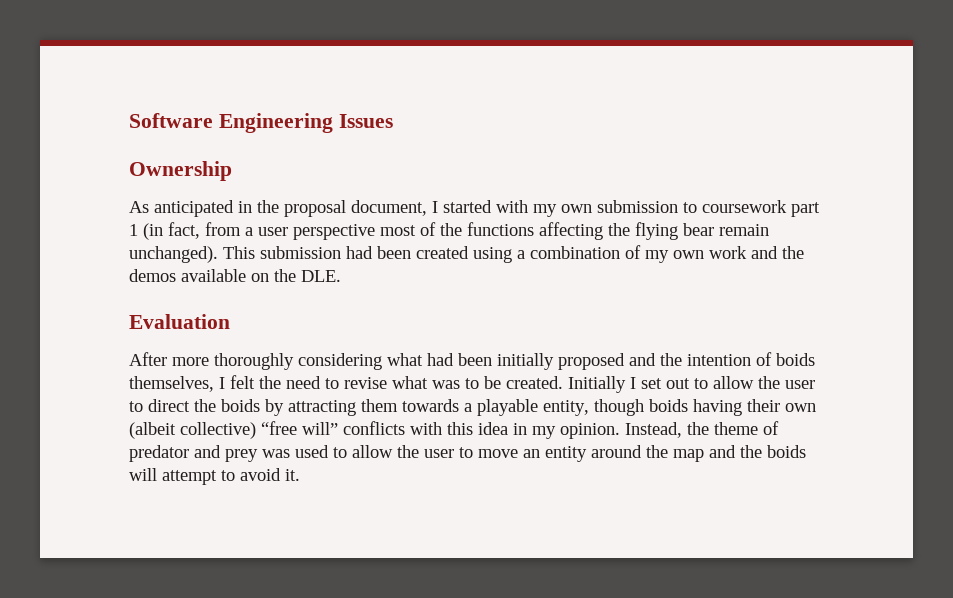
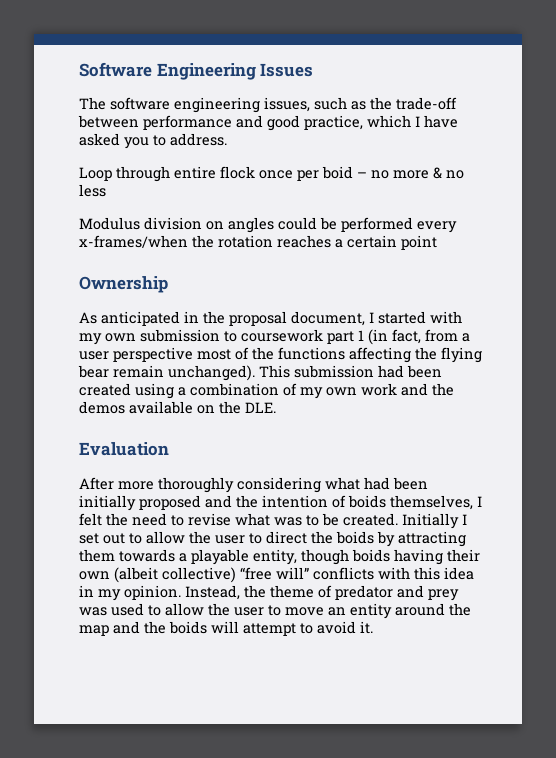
(393, 121) none -> [79,97,457,113] [78,115,458,131] [79,133,227,149] [79,166,464,182] [79,184,106,197] [79,217,457,233] [79,235,437,250] // The software engineering issues, such as the trade-off between performance and good practice, which I have asked you to address. // Loop through entire flock once per boid – no more & no less // Modulus division on angles could be performed every x-frames/when the rotation reaches a certain point

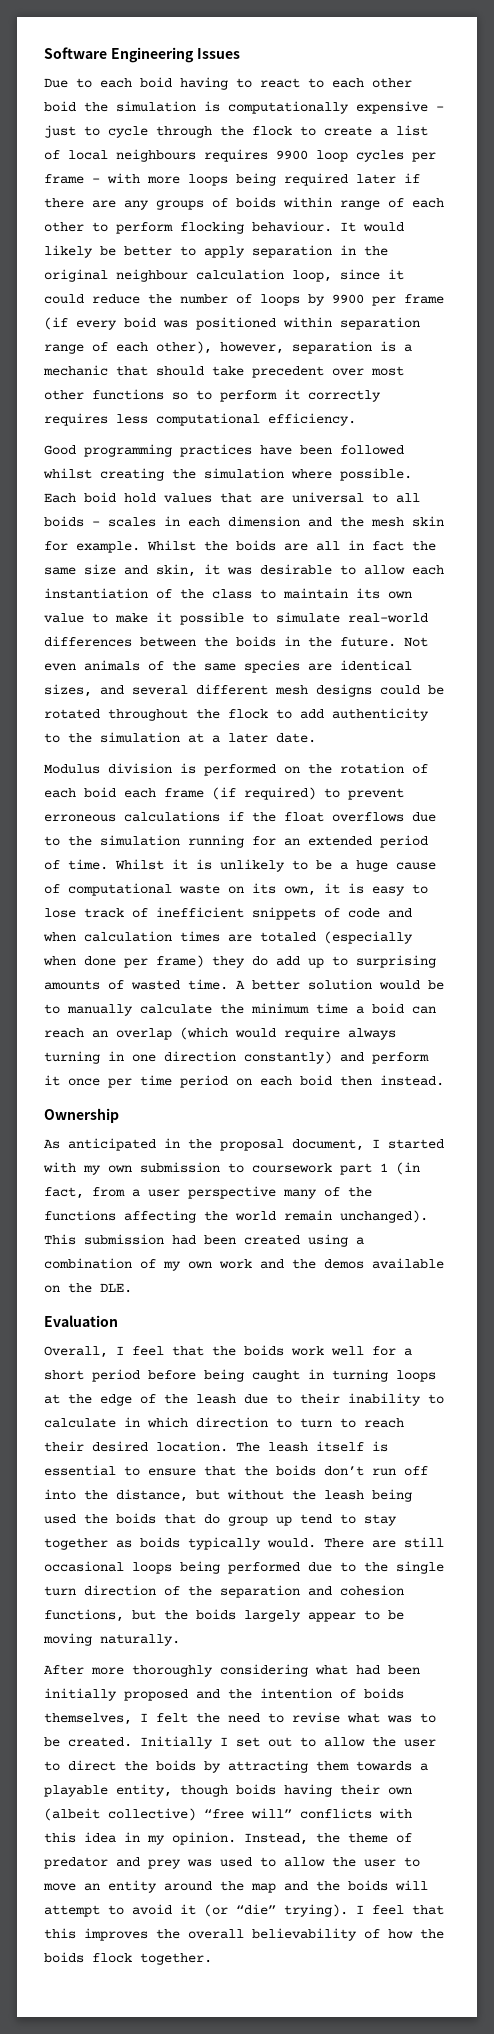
[79,97,457,113] [78,115,458,131] [79,133,227,149] [79,166,464,182] [79,184,106,197] [79,217,457,233] [79,235,437,250] The software engineering issues, such as the trade-off between performance and good practice, which I have asked you to address. // Loop through entire flock once per boid – no more & no less // Modulus division on angles could be performed every x-frames/when the rotation reaches a certain point -> [44,77,412,90] [44,101,444,114] [44,125,428,138] [44,149,436,162] [44,173,420,186] [44,197,444,210] [44,221,404,234] [44,245,388,258] [44,269,404,282] [44,294,444,306] [44,317,420,330] [44,341,412,354] [43,365,404,378] [44,389,381,402] [44,413,356,426] [44,444,404,457] [43,468,412,481] [44,492,420,503] [44,516,444,527] [44,540,436,553] [44,564,444,577] [44,588,412,599] [44,612,428,625] [44,636,428,647] [44,660,412,673] [44,684,444,697] [44,708,429,721] [44,732,316,743] [44,763,428,776] [44,787,404,800] [44,811,436,822] [44,835,428,848] [44,859,436,872] [44,883,428,896] [44,907,412,920] [43,931,413,944] [43,955,436,968] [44,979,444,990] [44,1003,436,1016] [44,1027,396,1040] [44,1051,429,1064] [44,1075,444,1088] Due to each boid having to react to each other boid the simulation is computationally expensive – just to cycle through the flock to create a list of local neighbours requires 9900 loop cycles per frame – with more loops being required later if there are any groups of boids within range of each other to perform flocking behaviour. It would likely be better to apply separation in the original neighbour calculation loop, since it could reduce the number of loops by 9900 per frame (if every boid was positioned within separation range of each other), however, separation is a mechanic that should take precedent over most other functions so to perform it correctly requires less computational efficiency. // Good programming practices have been followed whilst creating the simulation where possible. Each boid hold values that are universal to all boids – scales in each dimension and the mesh skin for example. Whilst the boids are all in fact the same size and skin, it was desirable to allow each instantiation of the class to maintain its own value to make it possible to simulate real-world differences between the boids in the future. Not even animals of the same species are identical sizes, and several different mesh designs could be rotated throughout the flock to add authenticity to the simulation at a later date. // Modulus division is performed on the rotation of each boid each frame (if required) to prevent erroneous calculations if the float overflows due to the simulation running for an extended period of time. Whilst it is unlikely to be a huge cause of computational waste on its own, it is easy to lose track of inefficient snippets of code and when calculation times are totaled (especially when done per frame) they do add up to surprising amounts of wasted time. A better solution would be to manually calculate the minimum time a boid can reach an overlap (which would require always turning in one direction constantly) and perform it once per time period on each boid then instead.
[197,349,231,360] most -> [283,1189,317,1199] many
[441,347,482,363] [78,365,109,378] flying bear -> [235,1211,276,1221] world
(169, 449) none -> [44,1345,412,1358] [44,1369,436,1382] [44,1393,444,1406] [44,1417,404,1428] [44,1441,388,1452] [44,1465,428,1476] [44,1489,412,1502] [44,1513,397,1526] [44,1537,444,1550] [44,1561,444,1574] [44,1585,404,1598] [44,1609,404,1622] [43,1633,180,1646] // Overall, I feel that the boids work well for a short period before being caught in turning loops at the edge of the leash due to their inability to calculate in which direction to turn to reach their desired location. The leash itself is essential to ensure that the boids don’t run off into the distance, but without the leash being used the boids that do group up tend to stay together as boids typically would. There are still occasional loops being performed due to the single turn direction of the separation and cohesion functions, but the boids largely appear to be moving naturally.
[360,621,373,634] it. -> [180,1904,444,1917] [44,1928,444,1941] [44,1952,212,1965] it (or “die” trying). I feel that this improves the overall believability of how the boids flock together.

